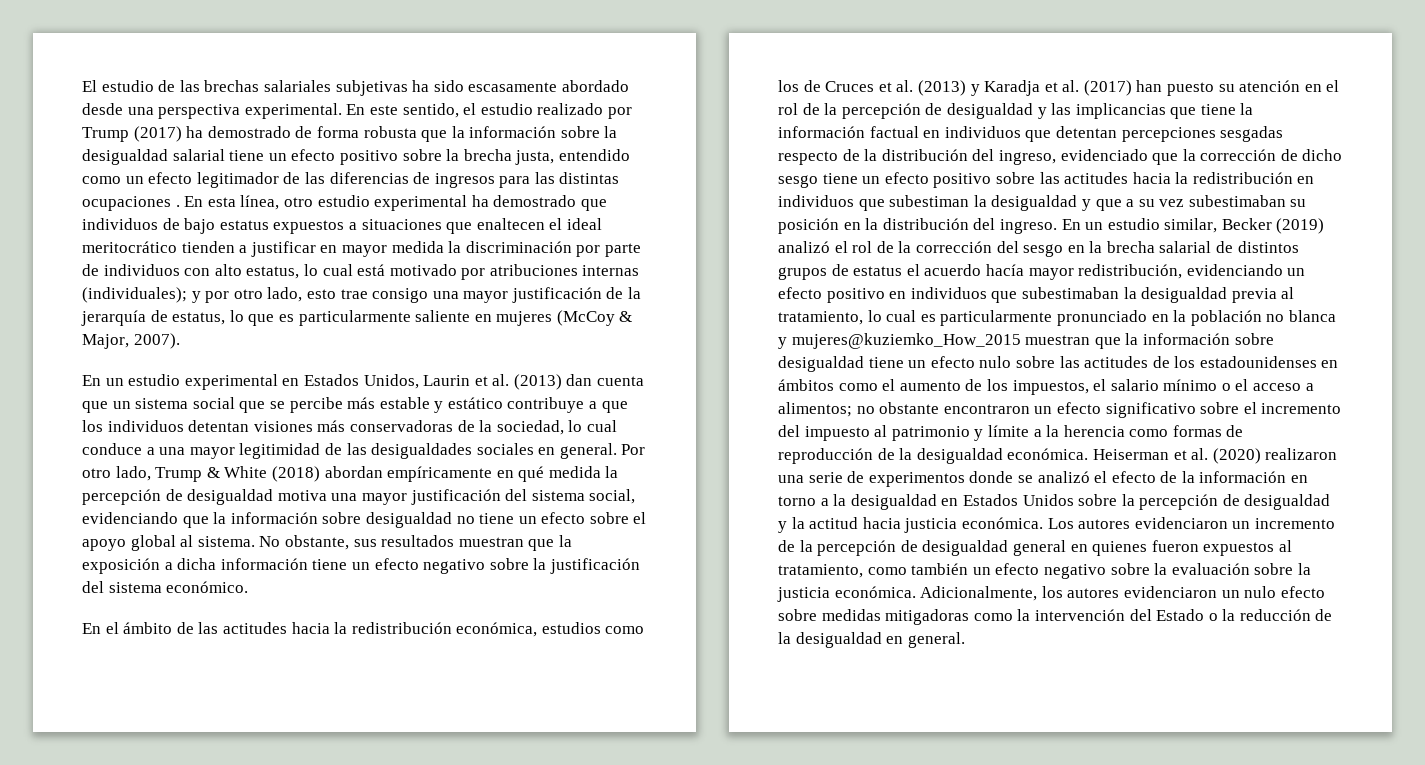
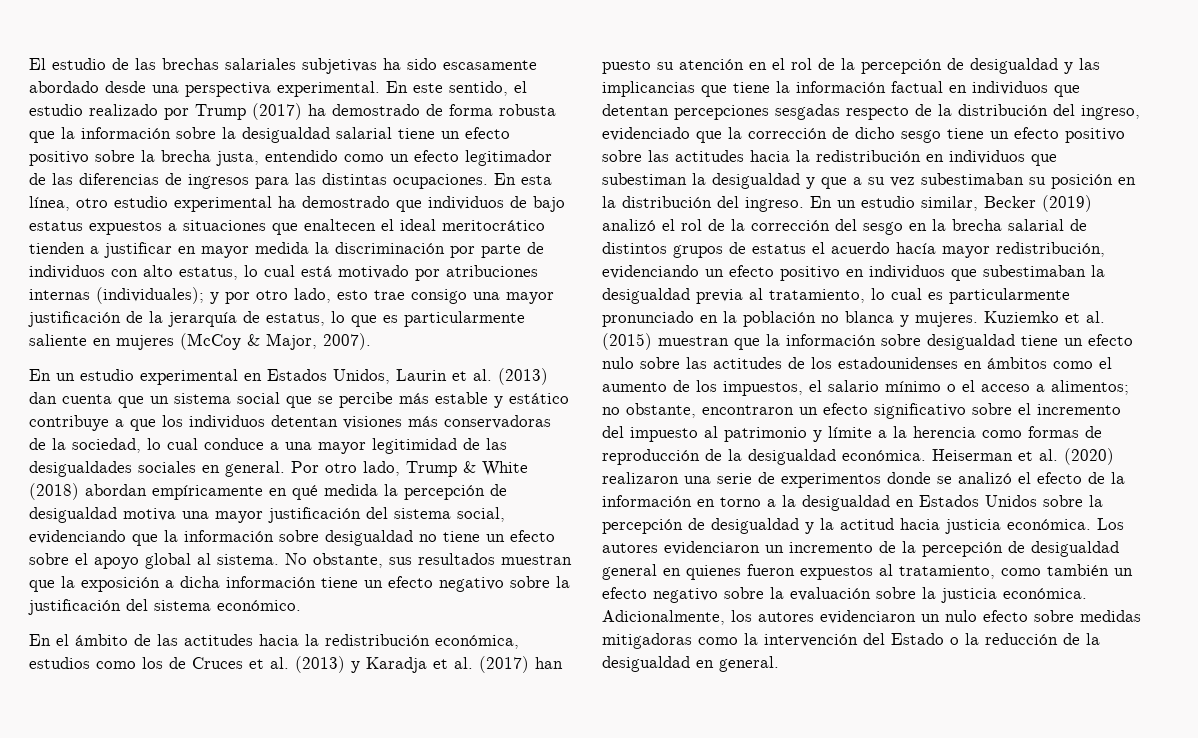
[82,196,180,211] ocupaciones . -> [393,174,488,189] ocupaciones.
[791,333,1021,349] mujeres@kuziemko_How_2015 -> [915,311,1105,327] [602,333,652,350] mujeres. Kuziemko et al. (2015)
[879,402,940,414] obstante -> [626,403,696,418] obstante,

